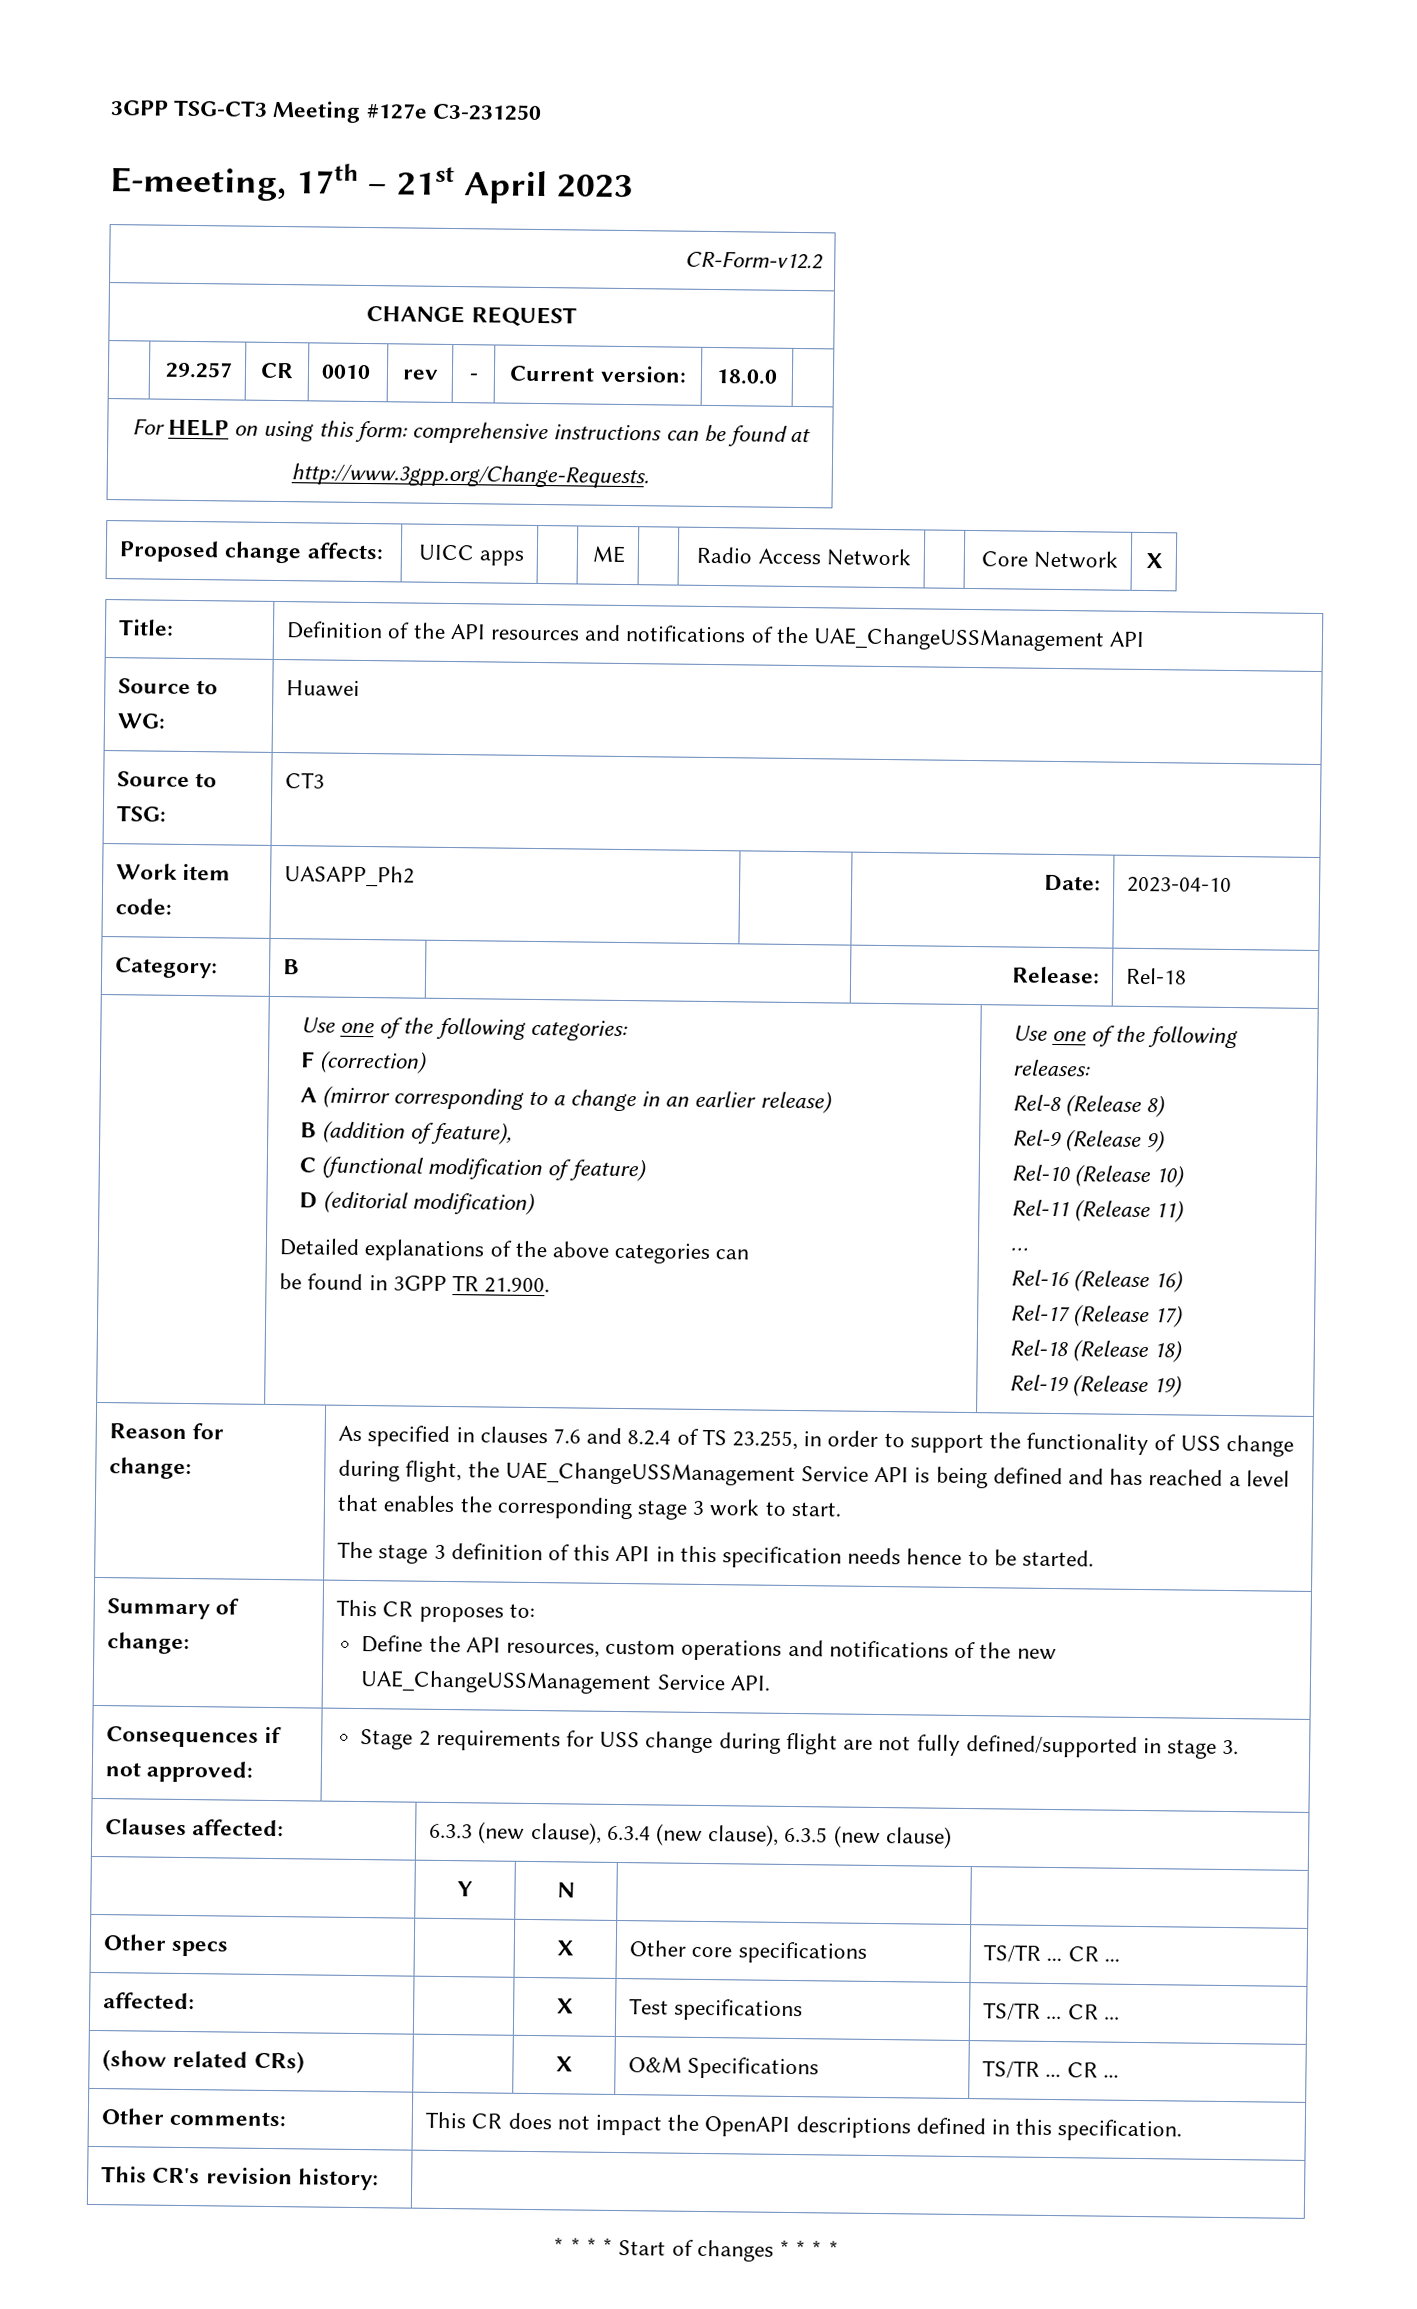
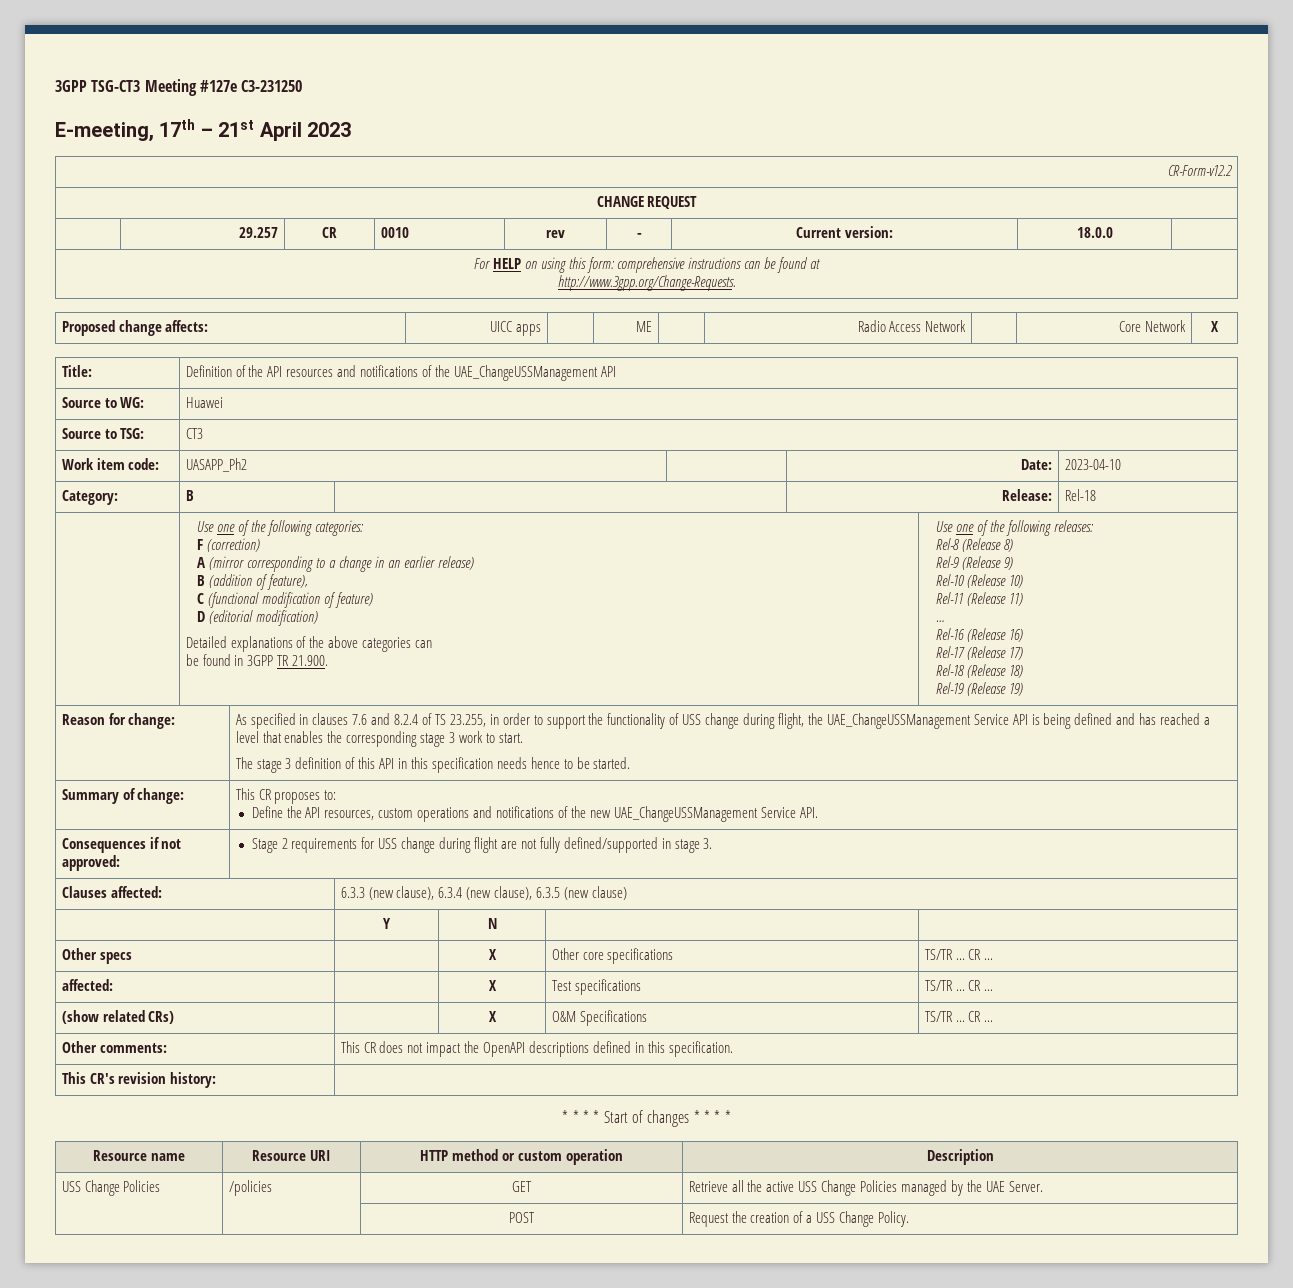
(839, 2249) none -> [93,1150,185,1161] [252,1150,331,1161] [420,1149,623,1165] [926,1149,994,1165] [61,1180,161,1196] [228,1180,272,1196] [512,1181,532,1192] [688,1180,1043,1196] [509,1212,535,1223] [688,1211,910,1227] // Resource name | Resource URI | HTTP method or custom operation | Description // USS Change Policies | /policies | GET | Retrieve all the active USS Change Policies managed by the UAE Server. // | | POST | Request the creation of a USS Change Policy.

